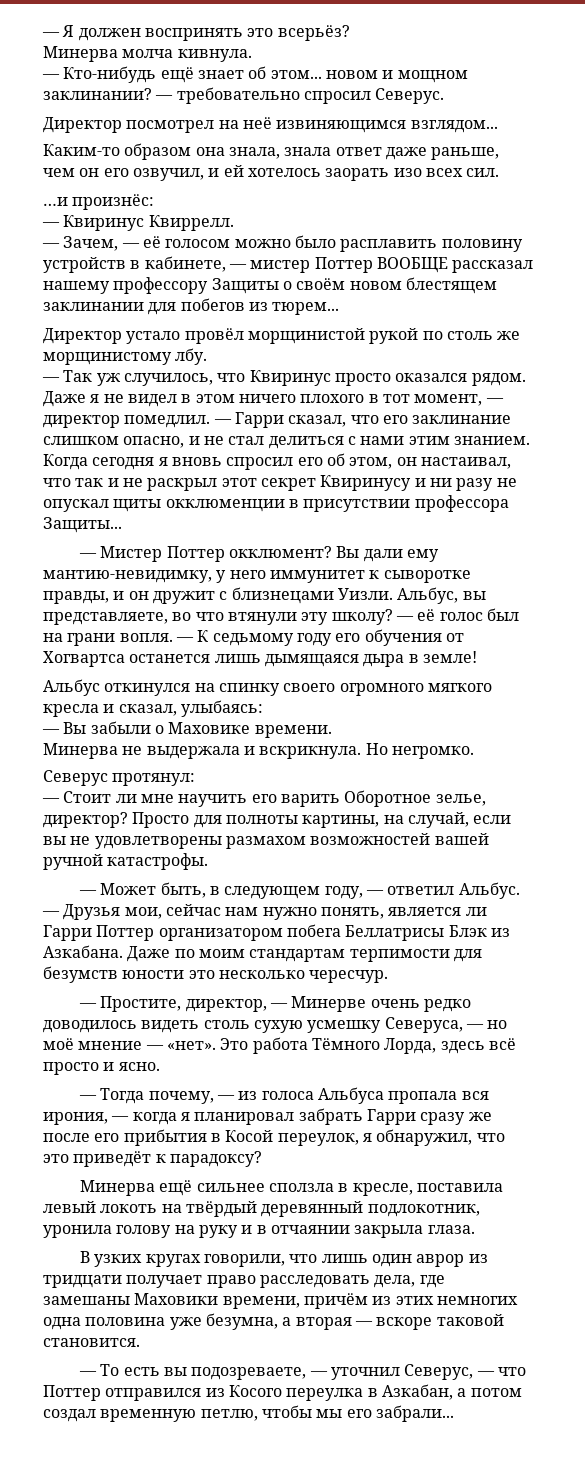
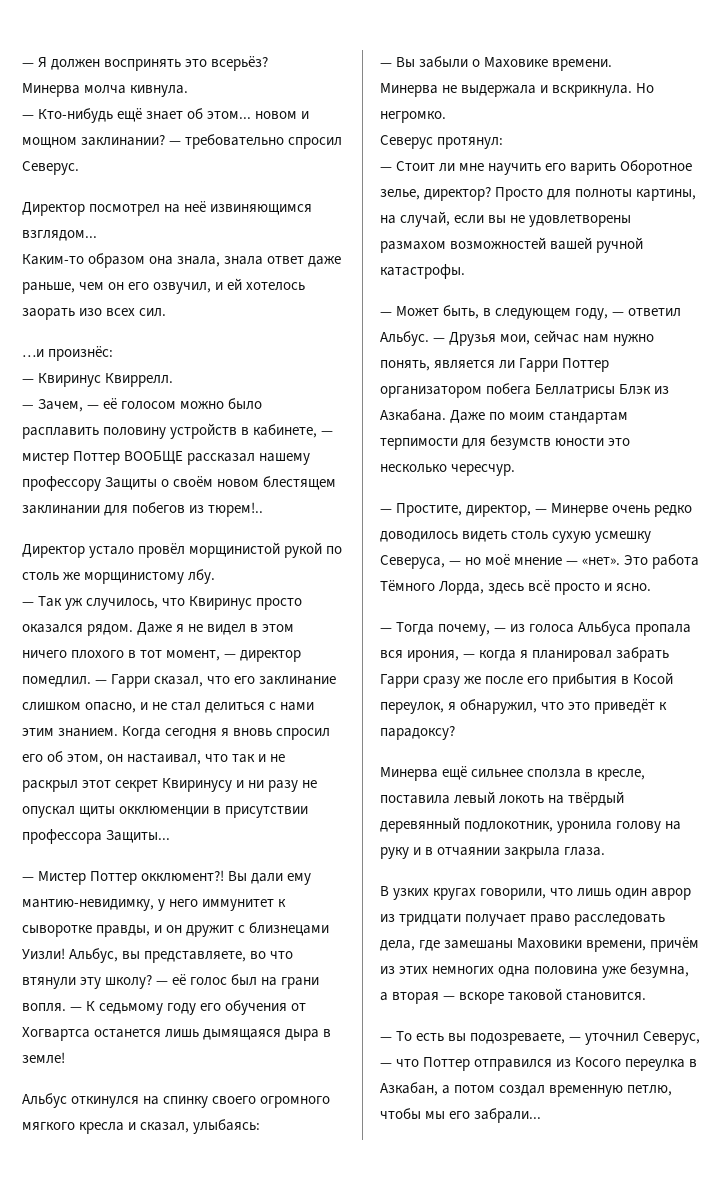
[272,302,340,315] тюрем... -> [208,502,264,517] тюрем!..
[228,546,332,558] окклюмент? -> [141,870,225,882] окклюмент?!
[337,588,393,600] Уизли. -> [22,948,65,960] Уизли!

